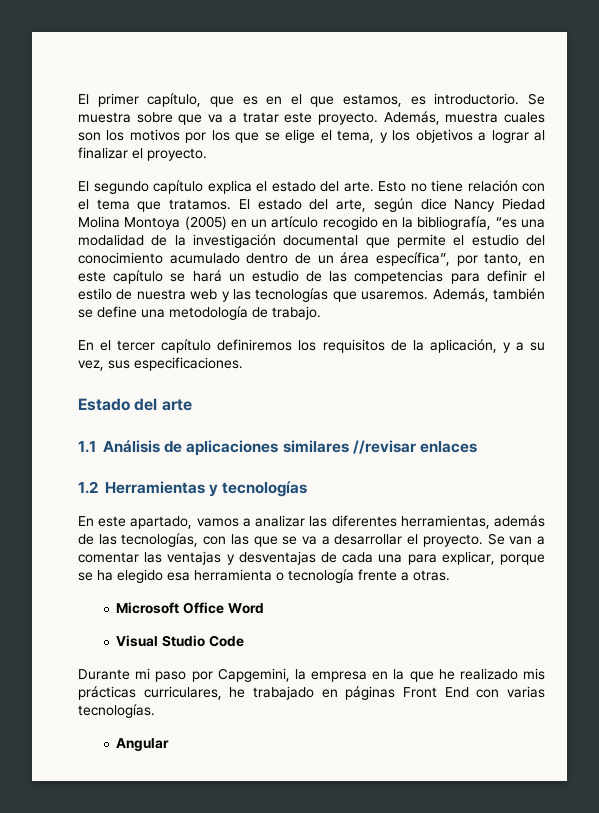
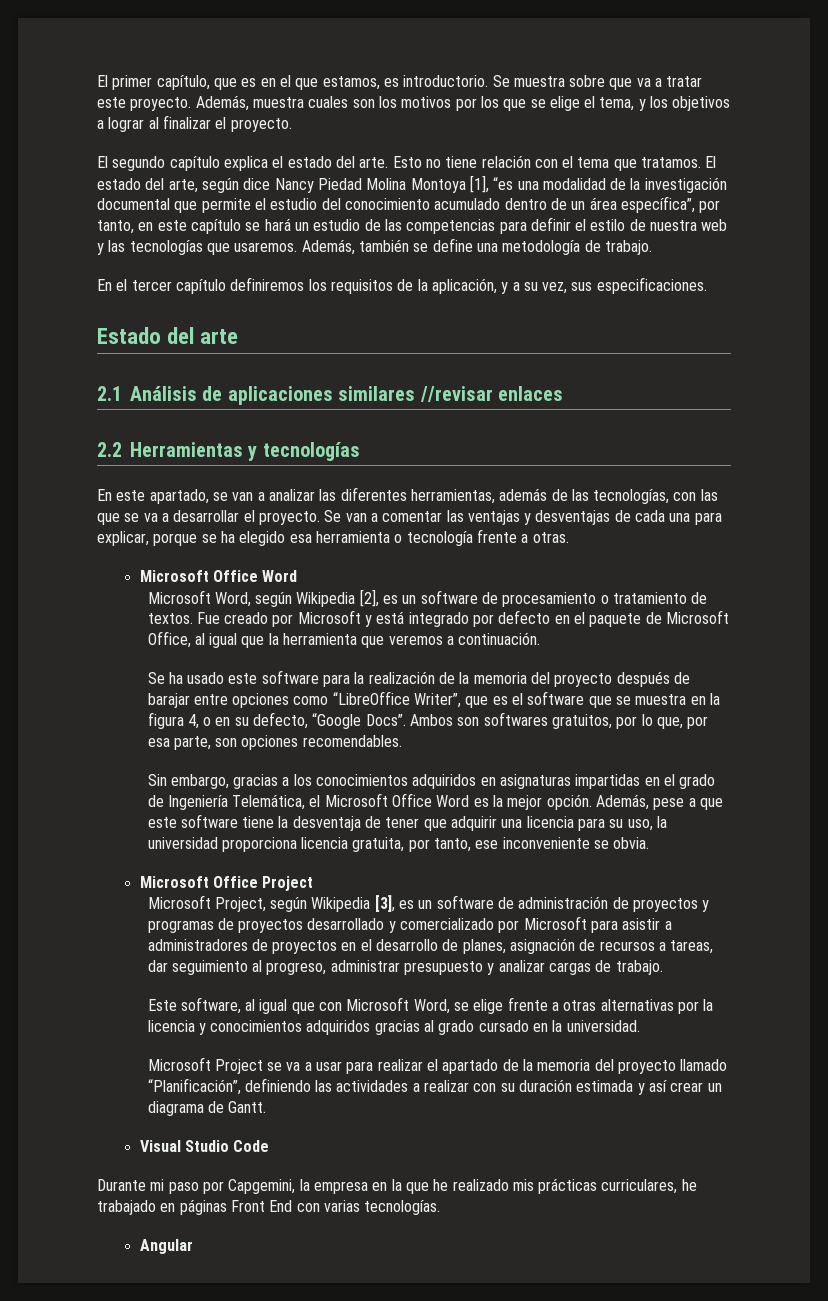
[184,216,492,230] (2005) en un artículo recogido en la bibliografía, -> [469,175,489,193] [1],
[78,441,96,453] 1.1 -> [97,386,122,401] 2.1
[78,481,98,494] 1.2 -> [97,442,122,457] 2.2
[196,518,239,527] vamos -> [212,492,254,501] se van
(265, 608) none -> [147,589,708,607] [147,610,729,627] [147,631,541,648] [147,670,690,687] [147,691,720,708] [147,712,709,729] [147,735,402,750] [147,774,716,789] [147,793,723,810] [147,814,667,831] [147,837,650,852] [139,876,314,891] [147,895,710,912] [147,916,672,933] [147,938,714,954] [147,960,663,975] [147,997,714,1014] [147,1020,640,1035] [147,1057,728,1074] [147,1078,722,1095] [147,1101,267,1116] // Microsoft Word, según Wikipedia [2], es un software de procesamiento o tratamiento de textos. Fue creado por Microsoft y está integrado por defecto en el paquete de Microsoft Office, al igual que la herramienta que veremos a continuación. // Se ha usado este software para la realización de la memoria del proyecto después de barajar entre opciones como “LibreOffice Writer”, que es el software que se muestra en la figura 4, o en su defecto, “Google Docs”. Ambos son softwares gratuitos, por lo que, por esa parte, son opciones recomendables. // Sin embargo, gracias a los conocimientos adquiridos en asignaturas impartidas en el grado de Ingeniería Telemática, el Microsoft Office Word es la mejor opción. Además, pese a que este software tiene la desventaja de tener que adquirir una licencia para su uso, la universidad proporciona licencia gratuita, por tanto, ese inconveniente se obvia. // Microsoft Office Project // Microsoft Project, según Wikipedia [3], es un software de administración de proyectos y programas de proyectos desarrollado y comercializado por Microsoft para asistir a administradores de proyectos en el desarrollo de planes, asignación de recursos a tareas, dar seguimiento al progreso, administrar presupuesto y analizar cargas de trabajo. // Este software, al igual que con Microsoft Word, se elige frente a otras alternativas por la licencia y conocimientos adquiridos gracias al grado cursado en la universidad. // Microsoft Project se va a usar para realizar el apartado de la memoria del proyecto llamado “Planificación”, definiendo las actividades a realizar con su duración estimada y así crear un diagrama de Gantt.

